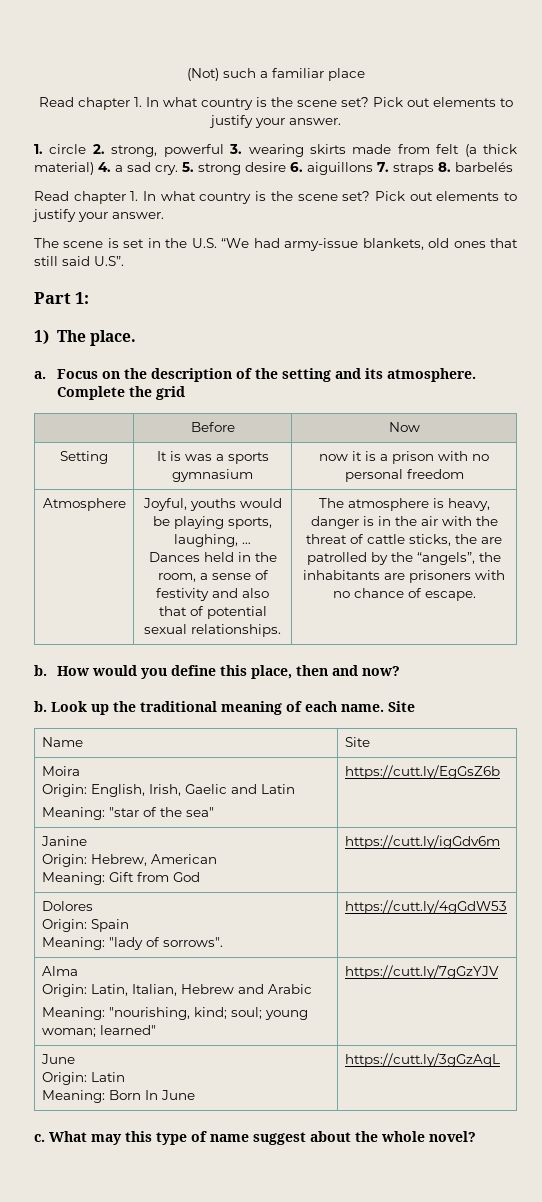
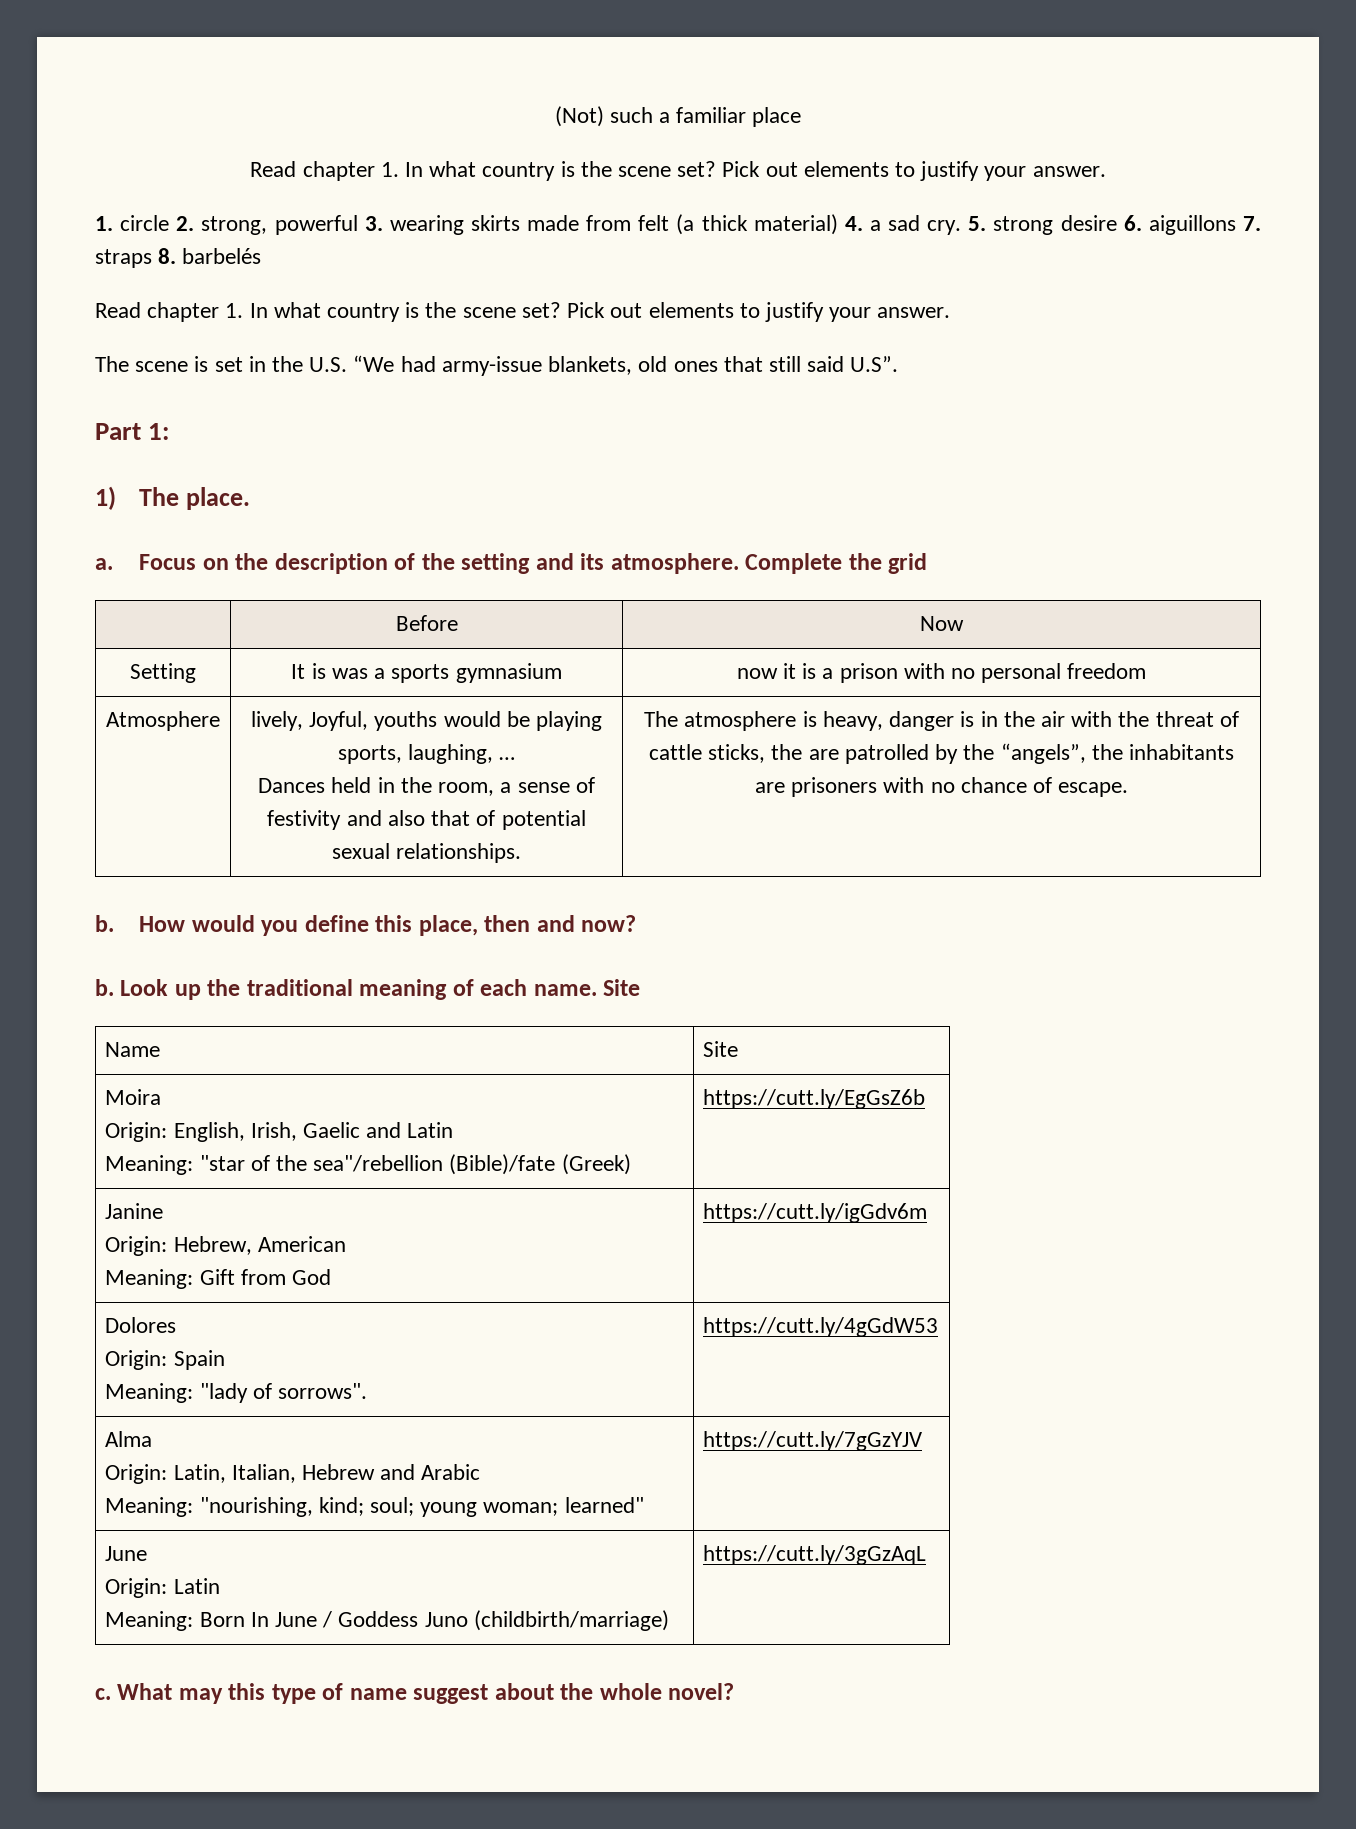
(126, 504) none -> [250,711,303,731] lively,
[185,807,214,817] sea" -> [313,1154,631,1175] sea"/rebellion (Bible)/fate (Greek)
(195, 1095) none -> [322,1610,669,1631] / Goddess Juno (childbirth/marriage)

